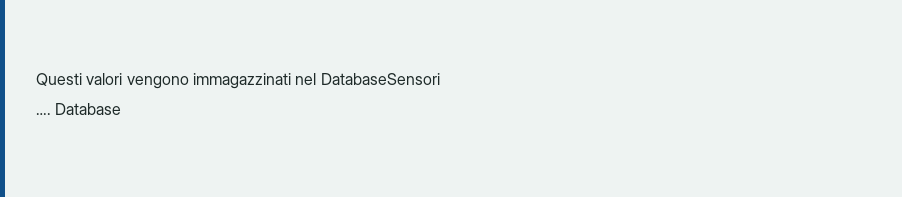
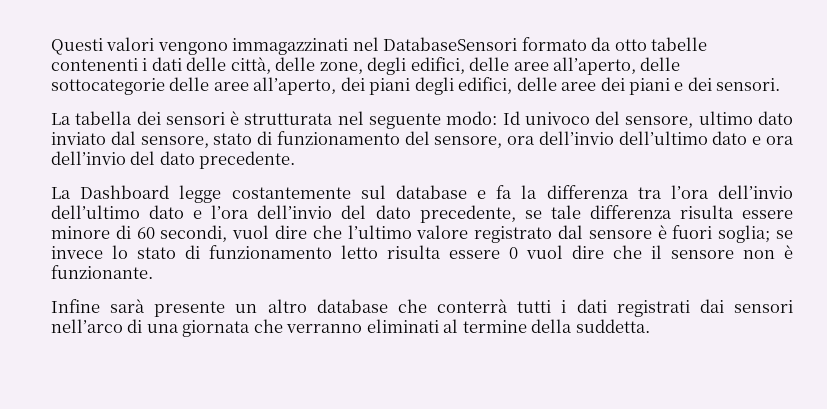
[36,103,122,115] // …. Database -> [521,37,708,51] [51,57,681,75] [51,77,781,95] [51,111,794,129] [51,131,794,148] [51,151,296,169] [51,185,793,203] [51,205,794,223] [51,225,793,243] [51,245,793,259] [51,265,153,279] [51,299,793,317] [51,319,650,337] formato da otto tabelle contenenti i dati delle città, delle zone, degli edifici, delle aree all’aperto, delle sottocategorie delle aree all’aperto, dei piani degli edifici, delle aree dei piani e dei sensori. // La tabella dei sensori è strutturata nel seguente modo: Id univoco del sensore, ultimo dato inviato dal sensore, stato di funzionamento del sensore, ora dell’invio dell’ultimo dato e ora dell’invio del dato precedente. // La Dashboard legge costantemente sul database e fa la differenza tra l’ora dell’invio dell’ultimo dato e l’ora dell’invio del dato precedente, se tale differenza risulta essere minore di 60 secondi, vuol dire che l’ultimo valore registrato dal sensore è fuori soglia; se invece lo stato di funzionamento letto risulta essere 0 vuol dire che il sensore non è funzionante. // Infine sarà presente un altro database che conterrà tutti i dati registrati dai sensori nell’arco di una giornata che verranno eliminati al termine della suddetta.

